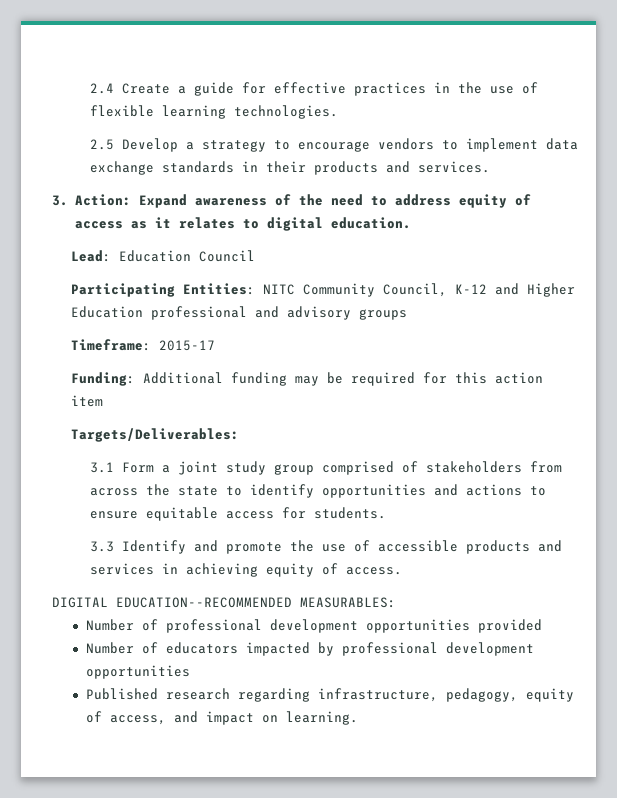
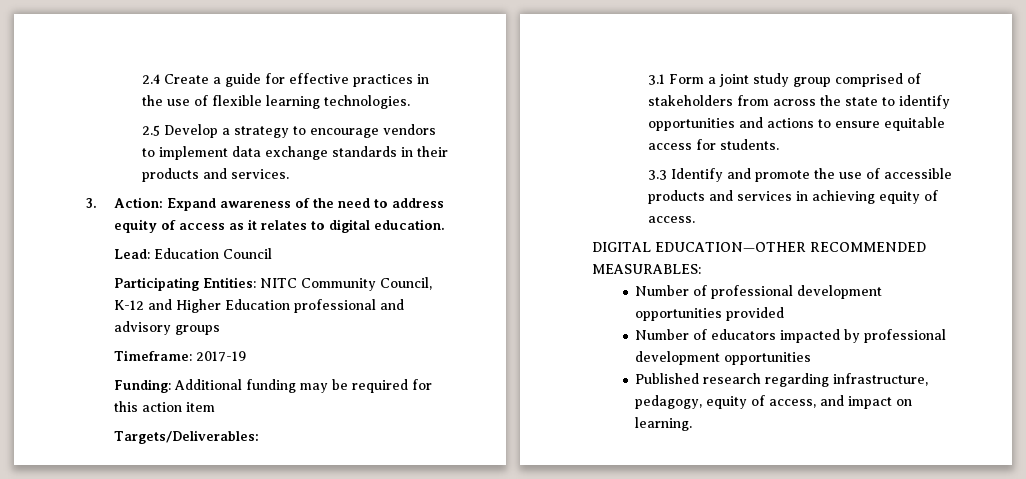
[158,340,215,351] 2015-17 -> [195,351,246,362] 2017-19
[116,597,292,608] EDUCATION--RECOMMENDED -> [655,242,926,252] EDUCATION—OTHER RECOMMENDED

